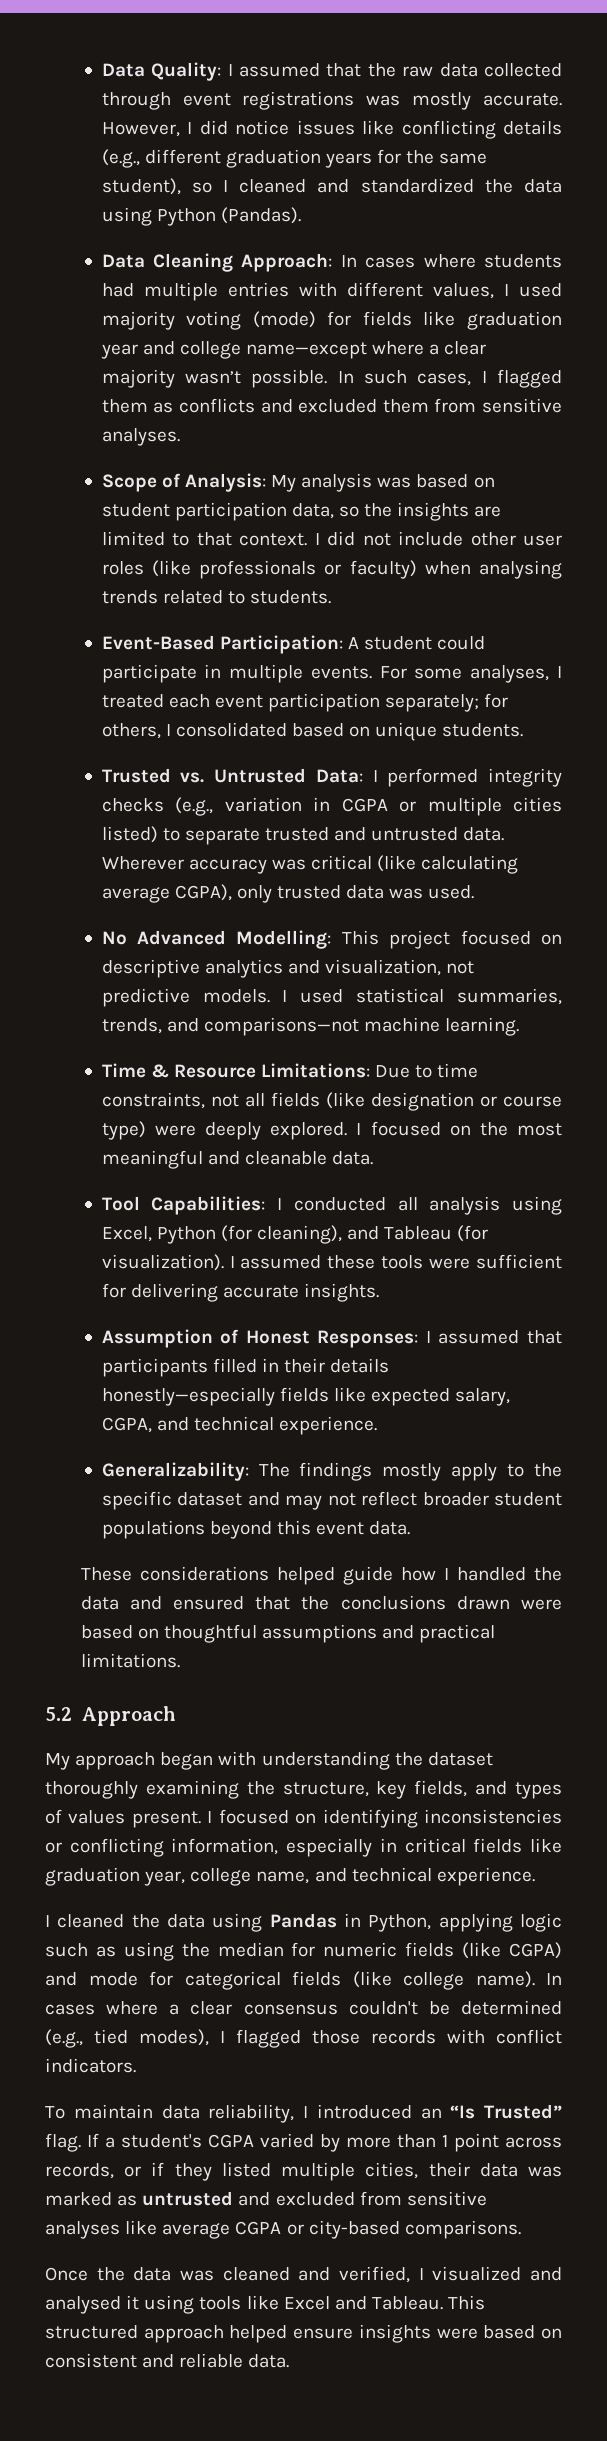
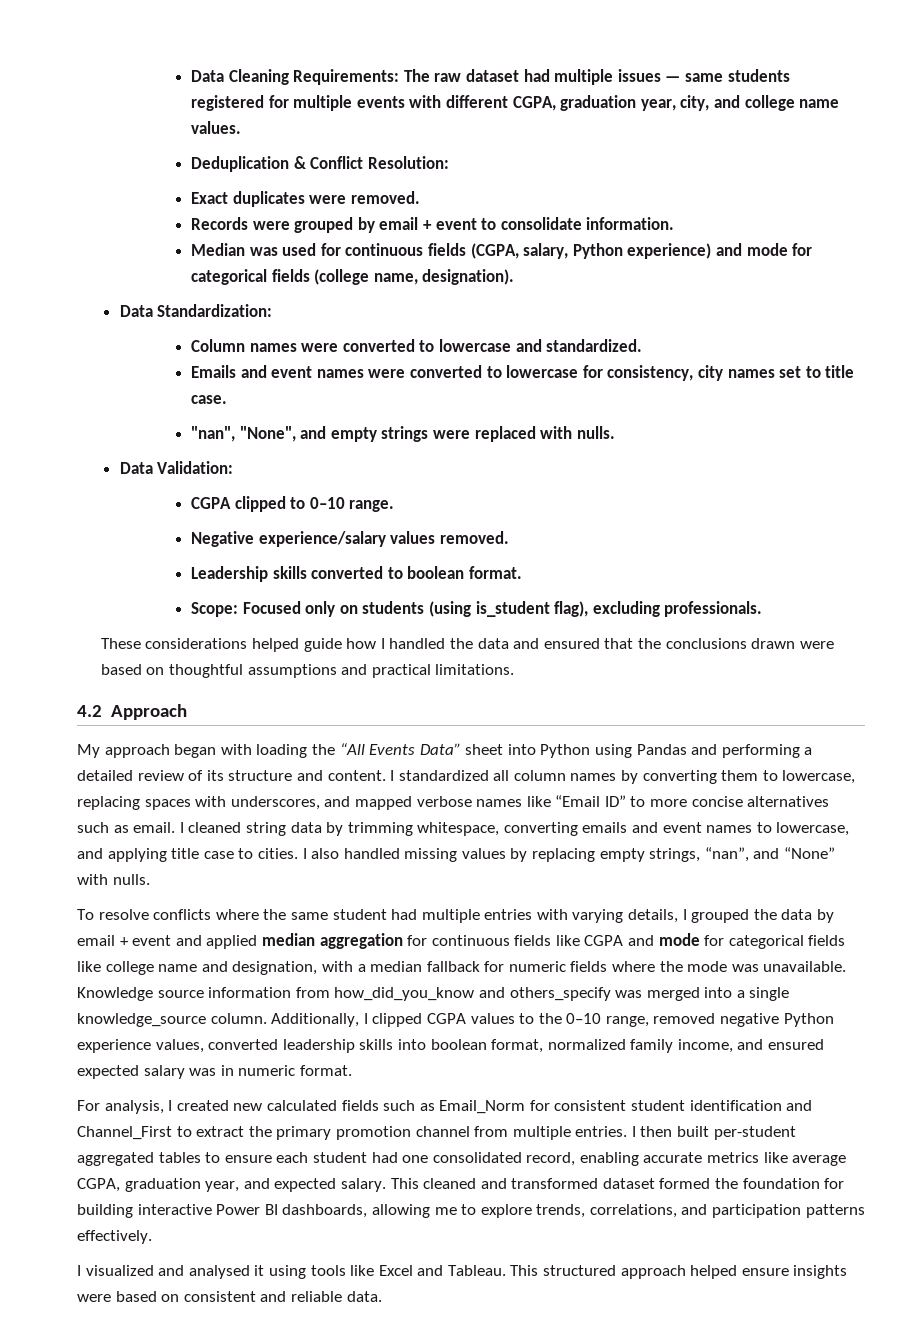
[101,62,562,81] [101,91,563,110] [101,120,562,139] [101,149,488,168] [101,178,562,195] [101,207,301,226] [101,253,562,272] [101,282,563,301] [101,311,563,330] [100,341,487,359] [101,369,562,388] [101,398,562,413] [101,428,180,446] [101,473,495,492] [101,502,502,521] [101,531,562,546] [101,560,562,579] [101,590,332,604] [101,635,486,654] [101,664,563,683] [101,693,509,712] [101,722,524,741] [101,768,562,787] [101,797,562,816] [101,826,505,845] [101,855,519,874] [101,884,475,903] [101,930,562,949] [101,959,475,978] [101,988,562,1007] [101,1017,520,1036] [101,1063,479,1078] [101,1092,563,1111] [101,1121,562,1140] [101,1150,374,1169] [101,1196,562,1215] [101,1225,489,1244] [101,1254,562,1271] [101,1283,380,1302] [101,1329,563,1348] [101,1358,390,1377] [101,1387,511,1406] [101,1416,378,1435] [101,1462,562,1481] [101,1491,562,1510] [101,1520,411,1539] Data Quality: I assumed that the raw data collected through event registrations was mostly accurate. However, I did notice issues like conflicting details (e.g., different graduation years for the same student), so I cleaned and standardized the data using Python (Pandas). // Data Cleaning Approach: In cases where students had multiple entries with different values, I used majority voting (mode) for fields like graduation year and college name—except where a clear majority wasn’t possible. In such cases, I flagged them as conflicts and excluded them from sensitive analyses. // Scope of Analysis: My analysis was based on student participation data, so the insights are limited to that context. I did not include other user roles (like professionals or faculty) when analysing trends related to students. // Event-Based Participation: A student could participate in multiple events. For some analyses, I treated each event participation separately; for others, I consolidated based on unique students. // Trusted vs. Untrusted Data: I performed integrity checks (e.g., variation in CGPA or multiple cities listed) to separate trusted and untrusted data. Wherever accuracy was critical (like calculating average CGPA), only trusted data was used. // No Advanced Modelling: This project focused on descriptive analytics and visualization, not predictive models. I used statistical summaries, trends, and comparisons—not machine learning. // Time & Resource Limitations: Due to time constraints, not all fields (like designation or course type) were deeply explored. I focused on the most meaningful and cleanable data. // Tool Capabilities: I conducted all analysis using Excel, Python (for cleaning), and Tableau (for visualization). I assumed these tools were sufficient for delivering accurate insights. // Assumption of Honest Responses: I assumed that participants filled in their details honestly—especially fields like expected salary, CGPA, and technical experience. // Generalizability: The findings mostly apply to the specific dataset and may not reflect broader student populations beyond this event data. -> [191,69,790,85] [191,95,840,111] [191,121,242,134] [191,156,449,172] [191,191,420,207] [191,217,675,233] [191,243,813,259] [191,269,515,285] [119,304,273,317] [191,339,643,352] [191,365,855,381] [191,395,228,404] [191,426,615,442] [119,461,234,474] [191,496,395,512] [191,531,509,547] [191,566,522,582] [191,601,763,617] Data Cleaning Requirements: The raw dataset had multiple issues — same students registered for multiple events with different CGPA, graduation year, city, and college name values. // Deduplication & Conflict Resolution: // Exact duplicates were removed. // Records were grouped by email + event to consolidate information. // Median was used for continuous fields (CGPA, salary, Python experience) and mode for categorical fields (college name, designation). // Data Standardization: // Column names were converted to lowercase and standardized. // Emails and event names were converted to lowercase for consistency, city names set to title case. // "nan", "None", and empty strings were replaced with nulls. // Data Validation: // CGPA clipped to 0–10 range. // Negative experience/salary values removed. // Leadership skills converted to boolean format. // Scope: Focused only on students (using is_student flag), excluding professionals.
[45,1707,72,1721] 5.2 -> [77,705,102,717] 4.2
[261,1751,493,1770] [45,1780,562,1799] [45,1809,563,1828] [45,1838,562,1857] [45,1867,535,1886] [45,1913,562,1932] [45,1942,563,1961] [45,1971,562,1990] [45,2000,562,2015] [45,2029,562,2048] [45,2058,136,2073] [45,2104,562,2123] [45,2133,562,2152] [45,2162,562,2181] [45,2191,487,2206] [45,2220,521,2239] [45,2266,410,2283] understanding the dataset thoroughly examining the structure, key fields, and types of values present. I focused on identifying inconsistencies or conflicting information, especially in critical fields like graduation year, college name, and technical experience. // I cleaned the data using Pandas in Python, applying logic such as using the median for numeric fields (like CGPA) and mode for categorical fields (like college name). In cases where a clear consensus couldn't be determined (e.g., tied modes), I flagged those records with conflict indicators. // To maintain data reliability, I introduced an “Is Trusted” flag. If a student's CGPA varied by more than 1 point across records, or if they listed multiple cities, their data was marked as untrusted and excluded from sensitive analyses like average CGPA or city-based comparisons. // Once the data was cleaned and verified, -> [256,743,813,758] [77,770,856,784] [77,795,830,810] [77,822,850,836] [77,847,836,862] [77,874,150,885] [77,909,835,923] [77,933,846,949] [77,961,847,975] [77,987,790,1001] [77,1013,834,1027] [77,1039,825,1053] [77,1065,352,1079] [77,1100,813,1114] [77,1126,796,1140] [77,1152,847,1166] [77,1178,845,1192] [77,1204,865,1218] [77,1230,152,1244] loading the “All Events Data” sheet into Python using Pandas and performing a detailed review of its structure and content. I standardized all column names by converting them to lowercase, replacing spaces with underscores, and mapped verbose names like “Email ID” to more concise alternatives such as email. I cleaned string data by trimming whitespace, converting emails and event names to lowercase, and applying title case to cities. I also handled missing values by replacing empty strings, “nan”, and “None” with nulls. // To resolve conflicts where the same student had multiple entries with varying details, I grouped the data by email + event and applied median aggregation for continuous fields like CGPA and mode for categorical fields like college name and designation, with a median fallback for numeric fields where the mode was unavailable. Knowledge source information from how_did_you_know and others_specify was merged into a single knowledge_source column. Additionally, I clipped CGPA values to the 0–10 range, removed negative Python experience values, converted leadership skills into boolean format, normalized family income, and ensured expected salary was in numeric format. // For analysis, I created new calculated fields such as Email_Norm for consistent student identification and Channel_First to extract the primary promotion channel from multiple entries. I then built per-student aggregated tables to ensure each student had one consolidated record, enabling accurate metrics like average CGPA, graduation year, and expected salary. This cleaned and transformed dataset formed the foundation for building interactive Power BI dashboards, allowing me to explore trends, correlations, and participation patterns effectively. //

